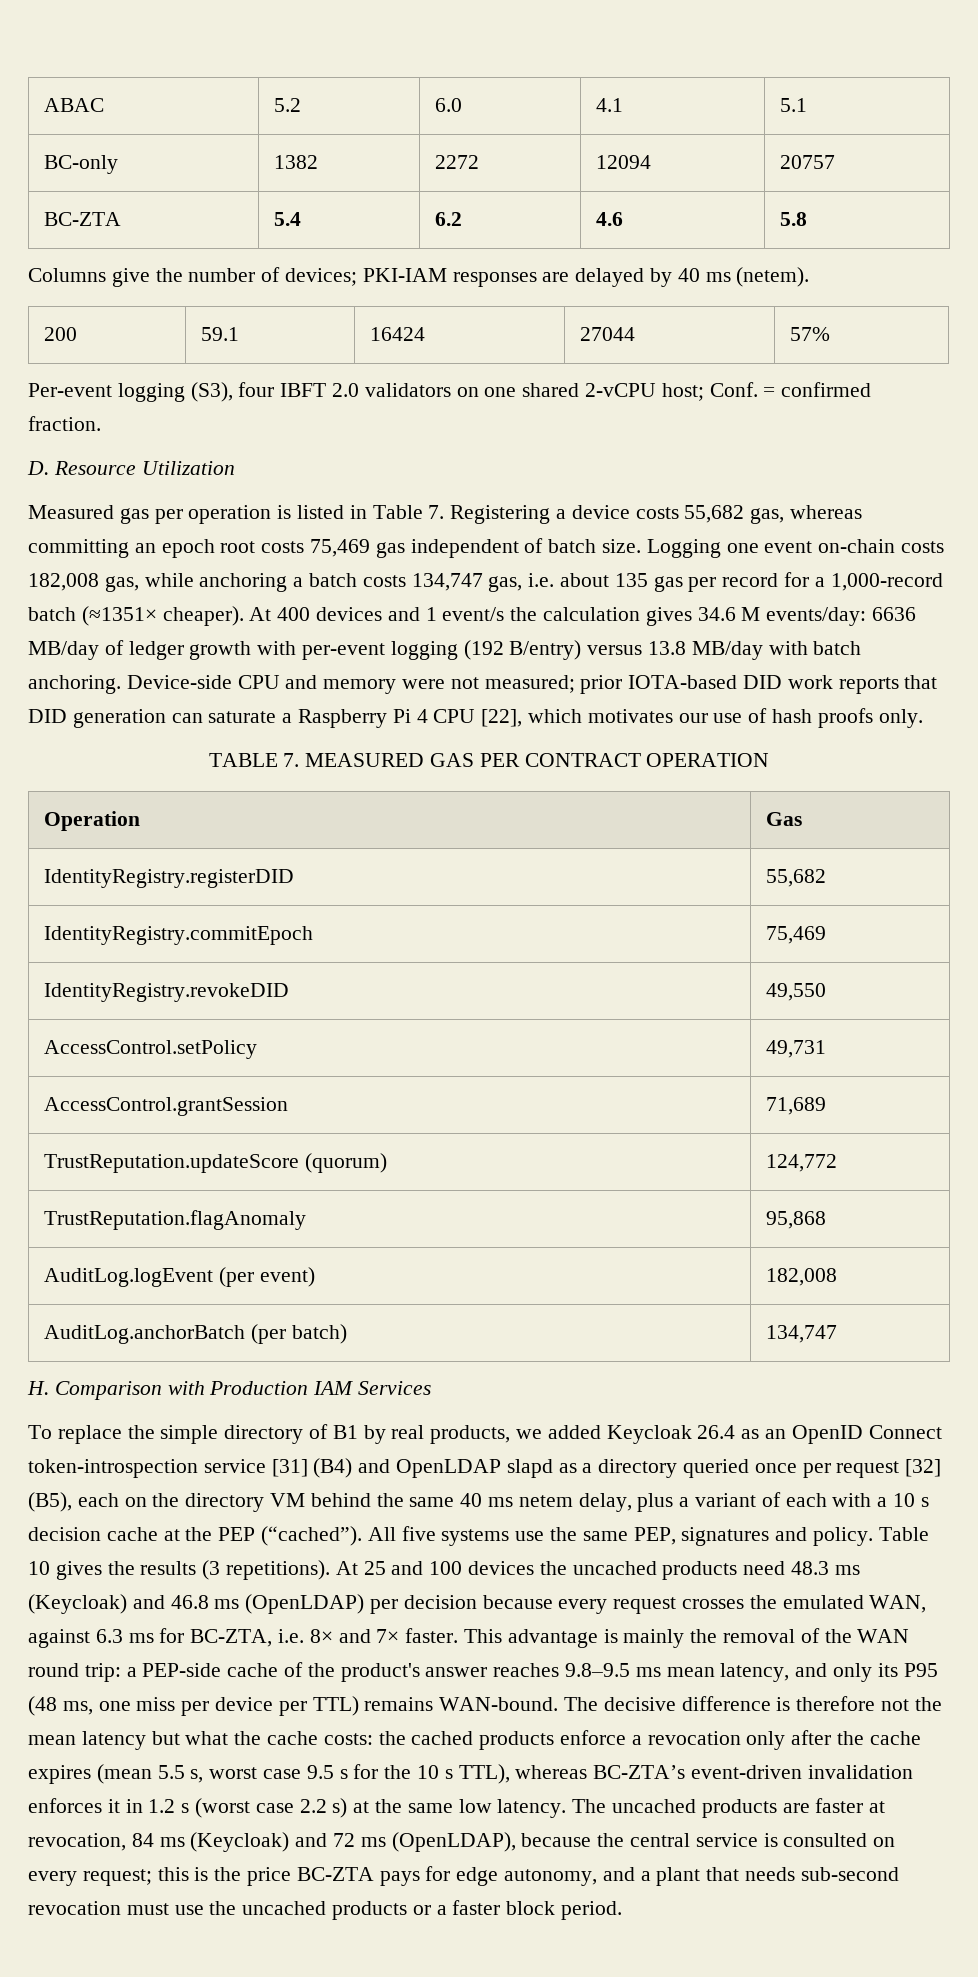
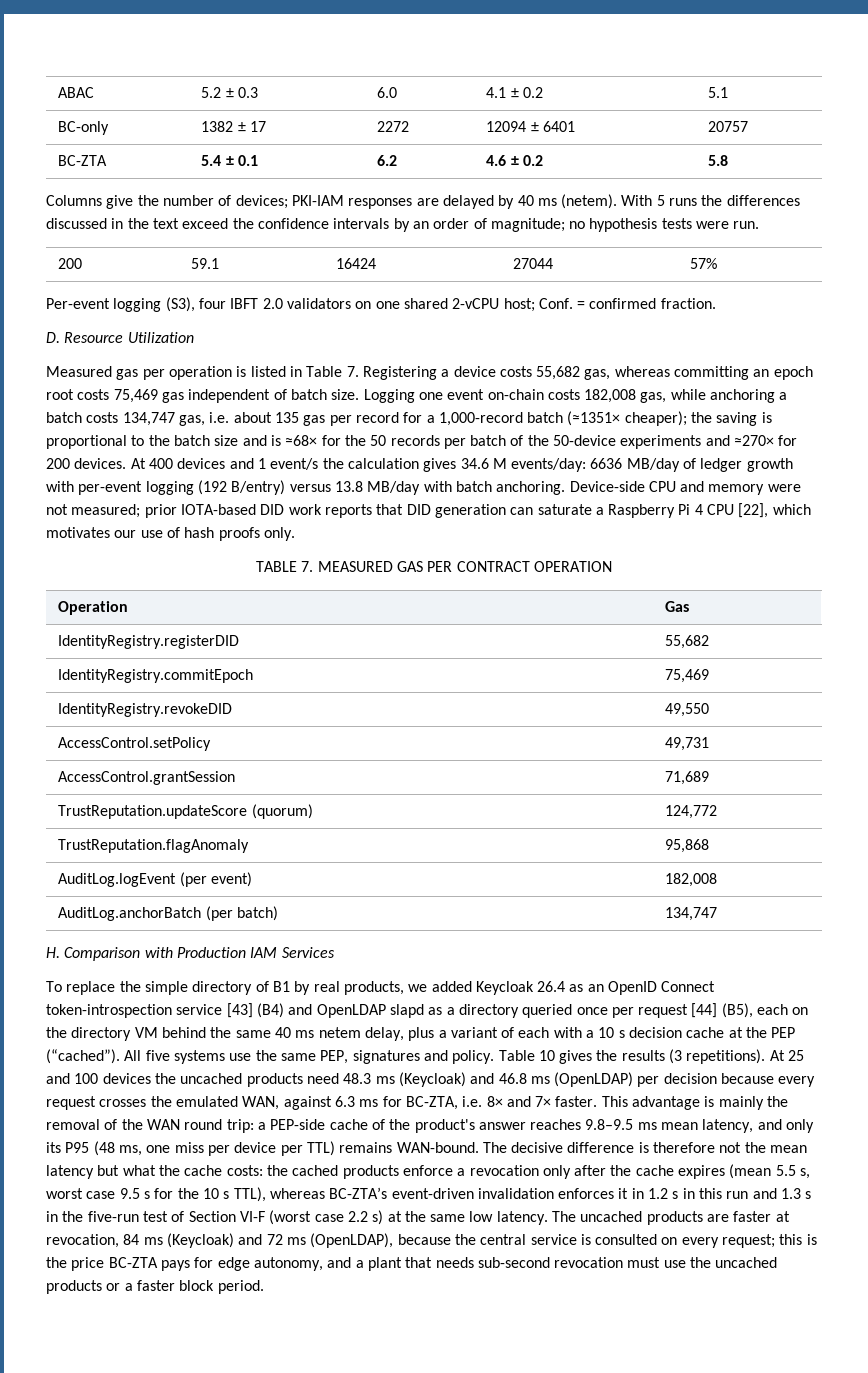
(302, 105) none -> [225,87,259,98] ± 0.3
(624, 105) none -> [510,87,544,98] ± 0.2
(319, 162) none -> [237,121,267,132] ± 17
(652, 162) none -> [530,121,576,132] ± 6401
(302, 219) none -> [225,155,259,166] ± 0.1
(624, 219) none -> [510,155,544,166] ± 0.2
(810, 277) none -> [621,195,800,206] [46,218,760,232] With 5 runs the differences discussed in the text exceed the confidence intervals by an order of magnitude; no hypothesis tests were run.
[162,606,244,626] cheaper). -> [624,411,772,426] [46,435,798,449] [46,458,127,469] cheaper); the saving is proportional to the batch size and is ≈68× for the 50 records per batch of the 50-device experiments and ≈270× for 200 devices.
[271,1459,308,1477] [31] -> [226,1003,253,1018] [43]
[905,1459,942,1477] [32] -> [691,1003,718,1018] [44]
(190, 1808) none -> [682,1188,812,1199] [46,1211,265,1222] in this run and 1.3 s in the five-run test of Section VI-F

